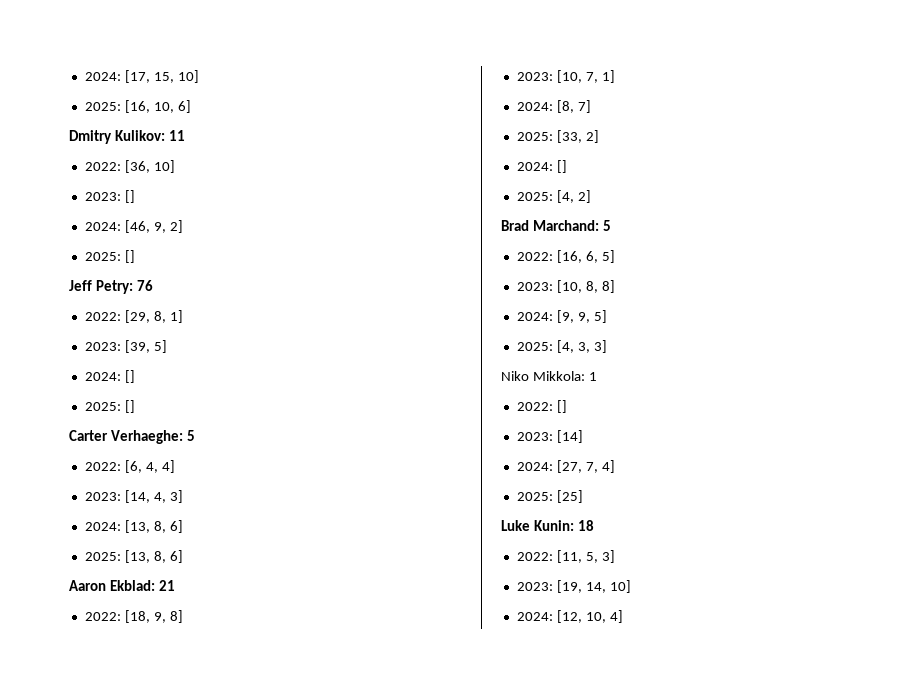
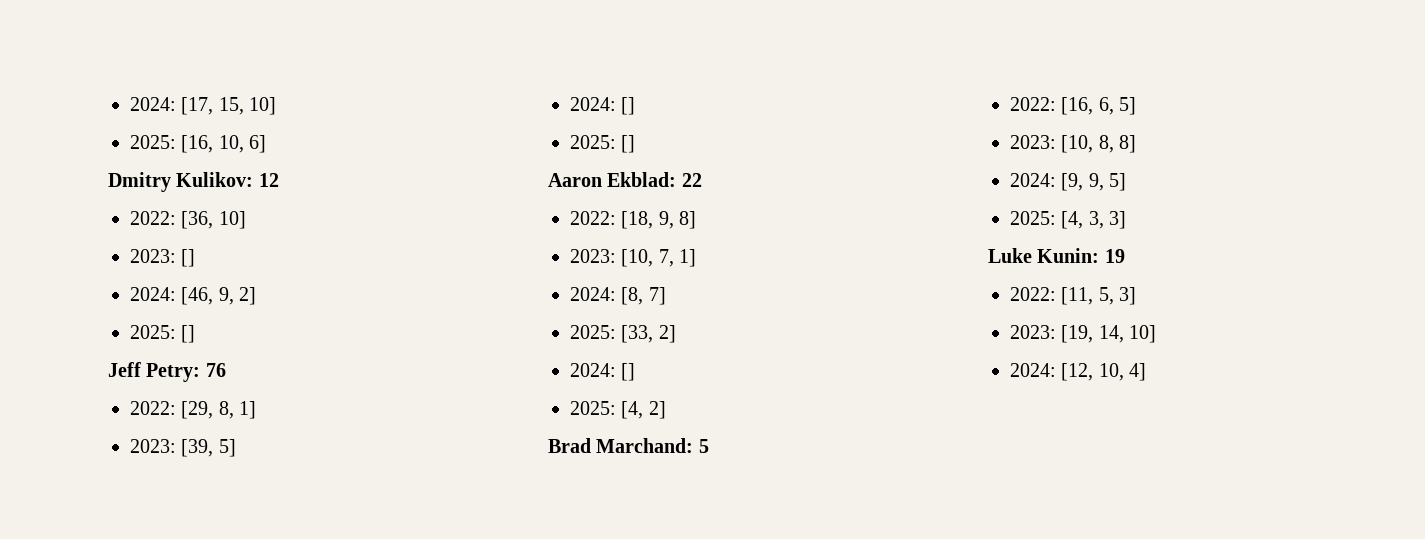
[168,130,185,141] 11 -> [258,173,279,187] 12
[69,430,195,444] [84,460,175,473] [84,490,183,503] [84,520,183,533] [84,550,183,563] // Carter Verhaeghe: 5 // 2022: [6, 4, 4] // 2023: [14, 4, 3] // 2024: [13, 8, 6] // 2025: [13, 8, 6] -> (636, 144) none
[158,580,175,591] 21 -> [681,173,702,187] 22
[501,371,597,381] [516,400,567,413] [516,430,583,443] [516,460,615,473] [516,490,583,503] // Niko Mikkola: 1 // 2022: [] // 2023: [14] // 2024: [27, 7, 4] // 2025: [25] -> (1127, 220) none
[577,520,594,531] 18 -> [1104,249,1125,263] 19

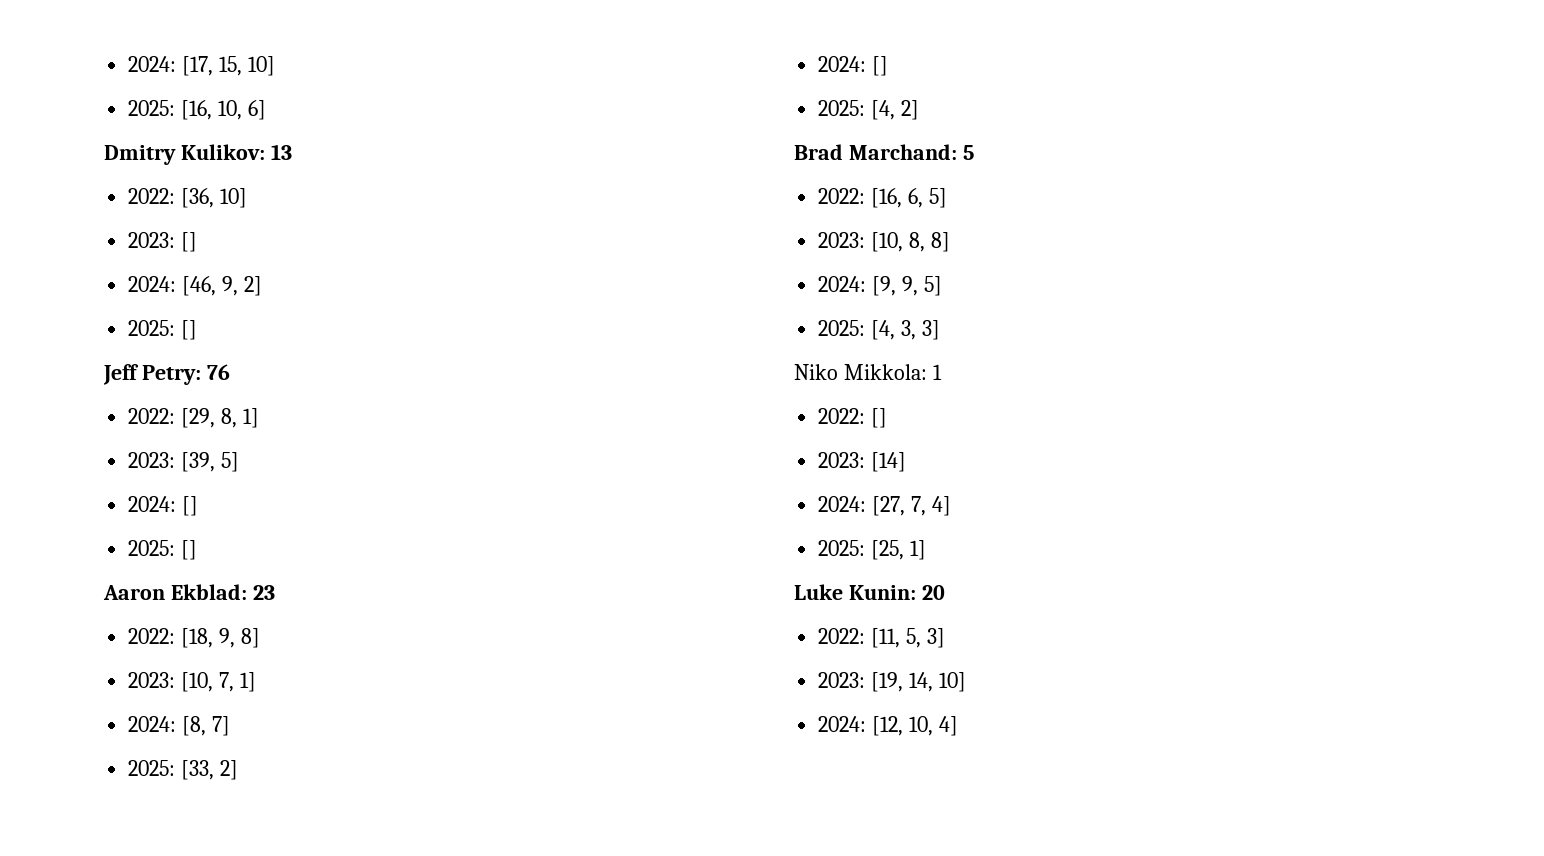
[258,173,279,187] 12 -> [270,144,292,160] 13
[681,173,702,187] 22 -> [252,585,275,600] 23
(1127, 220) none -> [794,364,942,380] [818,408,888,428] [818,452,907,472] [818,496,952,516] [818,540,927,560] // Niko Mikkola: 1 // 2022: [] // 2023: [14] // 2024: [27, 7, 4] // 2025: [25, 1]
[1104,249,1125,263] 19 -> [921,585,945,600] 20

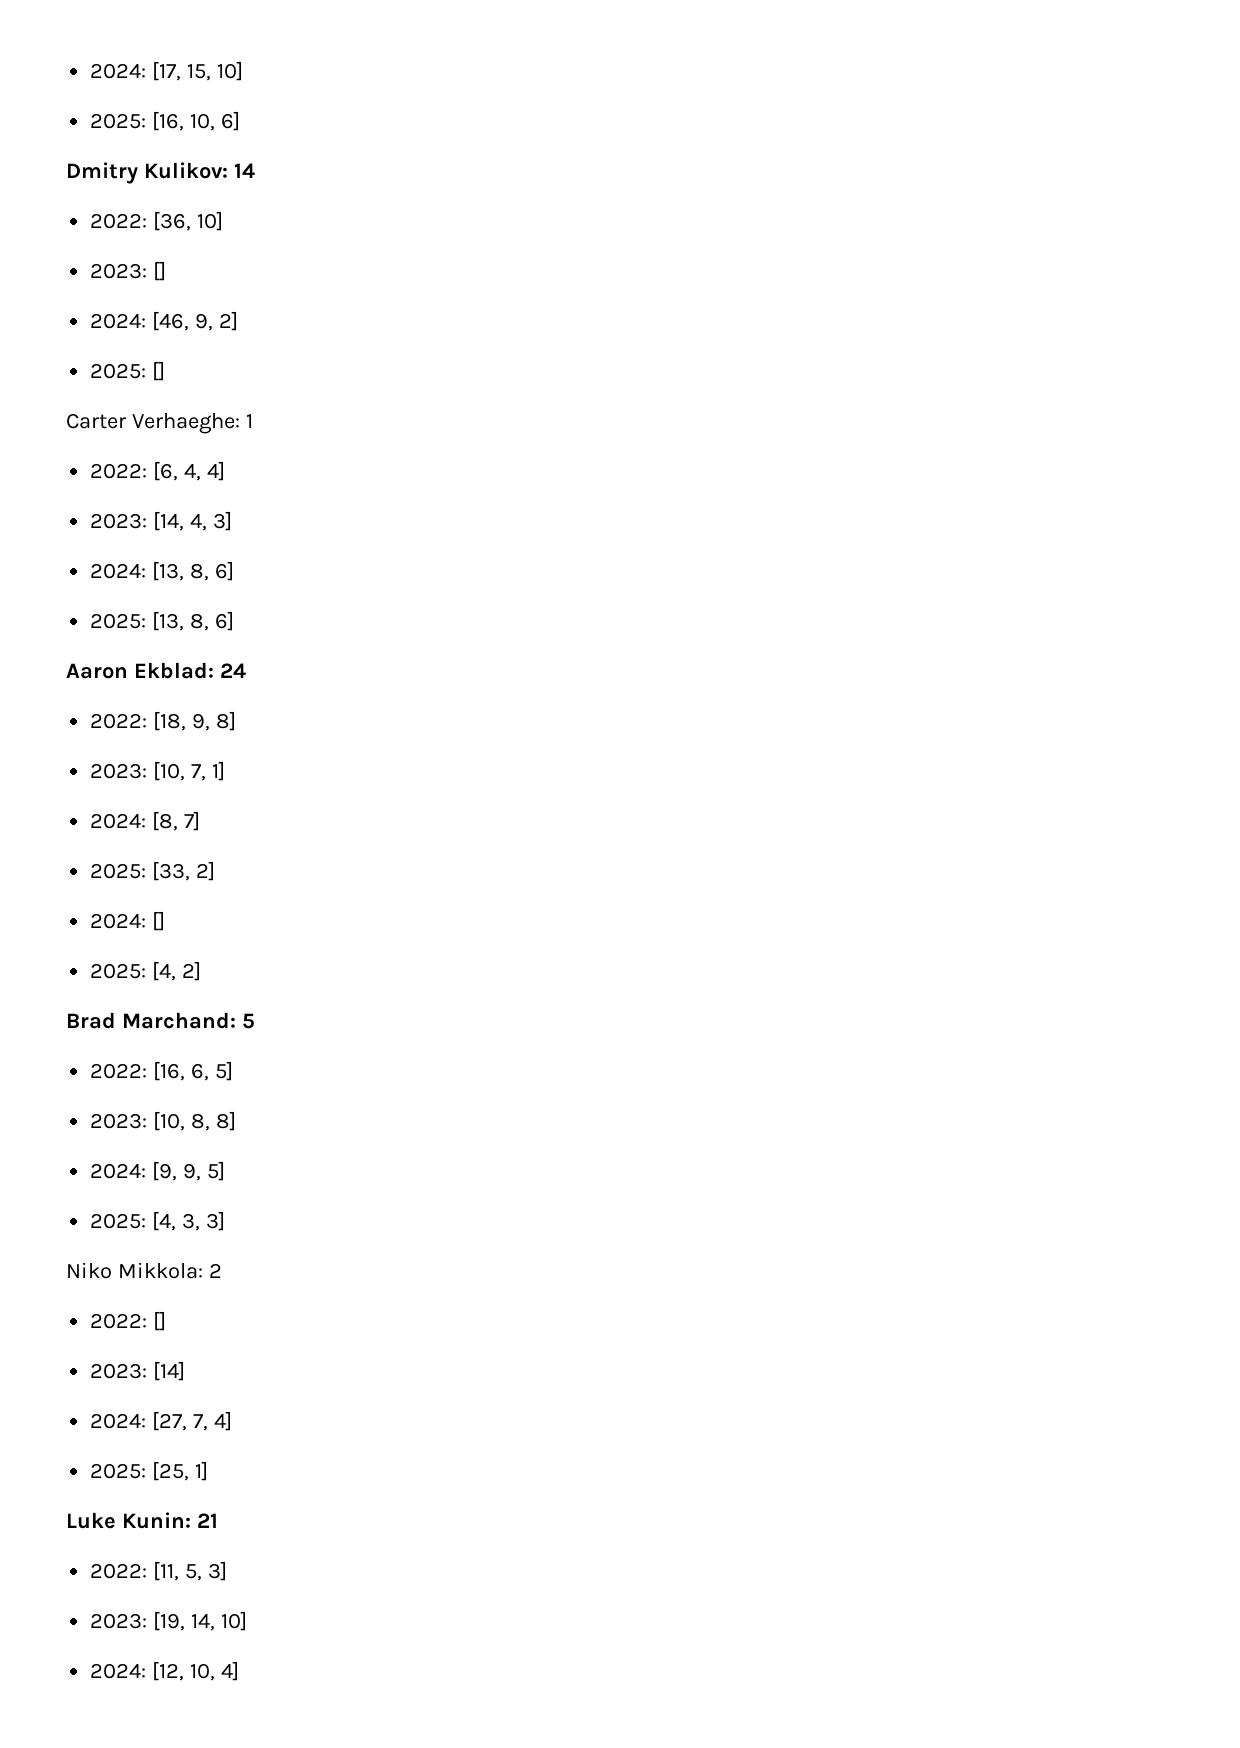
[270,144,292,160] 13 -> [233,163,255,178] 14
[103,364,230,385] [128,408,260,428] [128,452,240,472] [128,496,199,516] [128,540,198,560] Jeff Petry: 76 // 2022: [29, 8, 1] // 2023: [39, 5] // 2024: [] // 2025: [] -> [66,413,253,434] [90,461,226,481] [90,511,233,531] [90,561,235,581] [90,611,235,631] Carter Verhaeghe: 1 // 2022: [6, 4, 4] // 2023: [14, 4, 3] // 2024: [13, 8, 6] // 2025: [13, 8, 6]
[252,585,275,600] 23 -> [219,663,246,678] 24
[932,364,942,380] 1 -> [208,1263,222,1278] 2
[921,585,945,600] 20 -> [196,1513,218,1528] 21

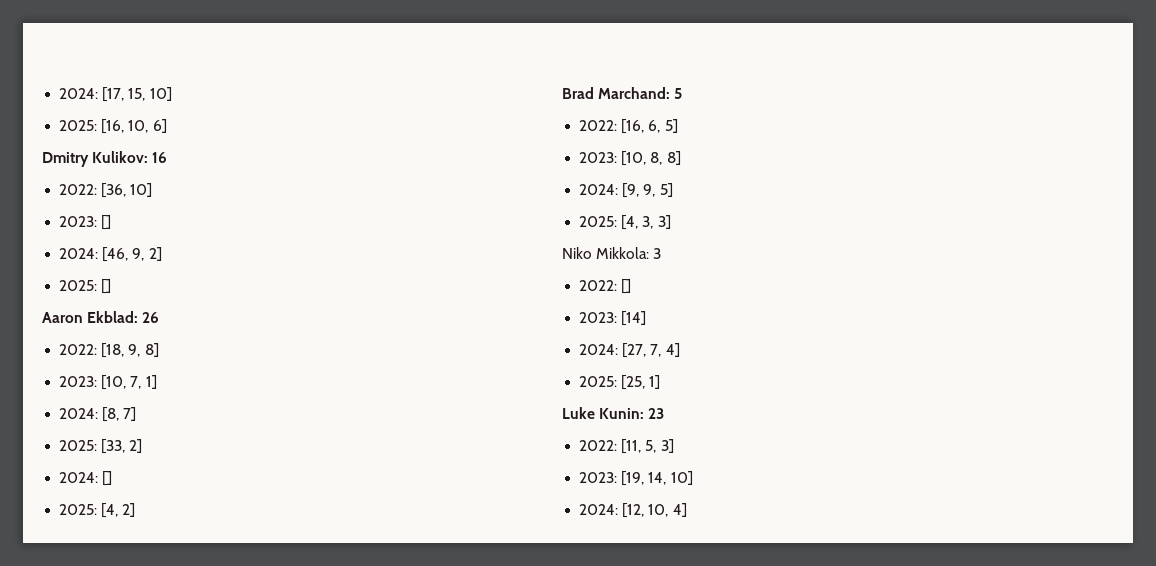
[233,163,255,178] 14 -> [152,152,168,163] 16
[66,413,253,434] [90,461,226,481] [90,511,233,531] [90,561,235,581] [90,611,235,631] // Carter Verhaeghe: 1 // 2022: [6, 4, 4] // 2023: [14, 4, 3] // 2024: [13, 8, 6] // 2025: [13, 8, 6] -> (112, 286) none
[219,663,246,678] 24 -> [142,312,160,323] 26
[208,1263,222,1278] 2 -> [653,248,662,259] 3
[196,1513,218,1528] 21 -> [648,408,665,419] 23

